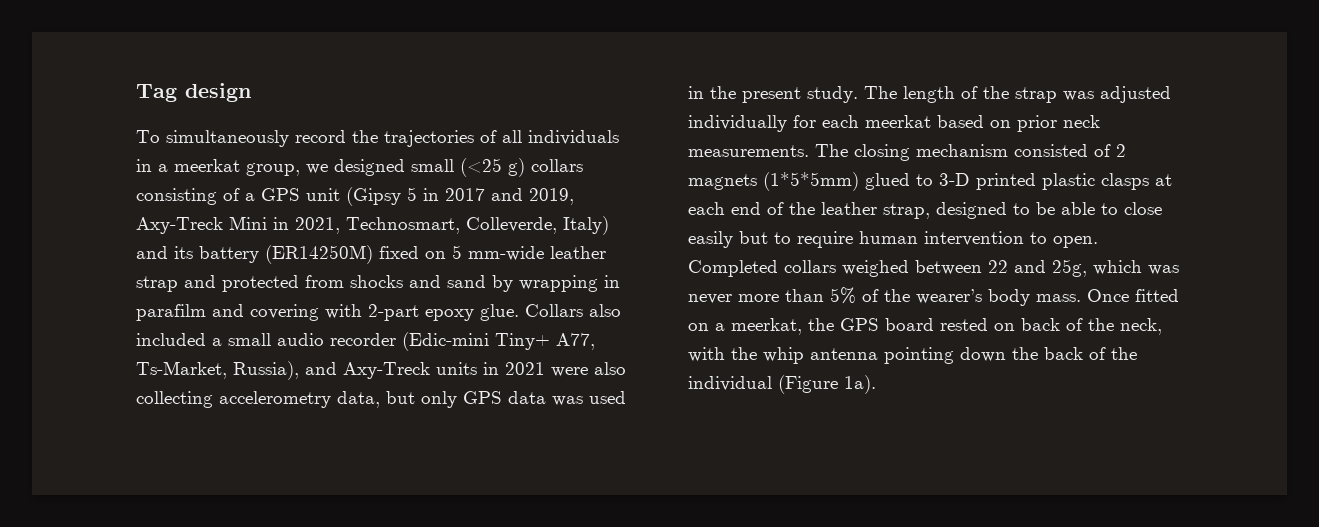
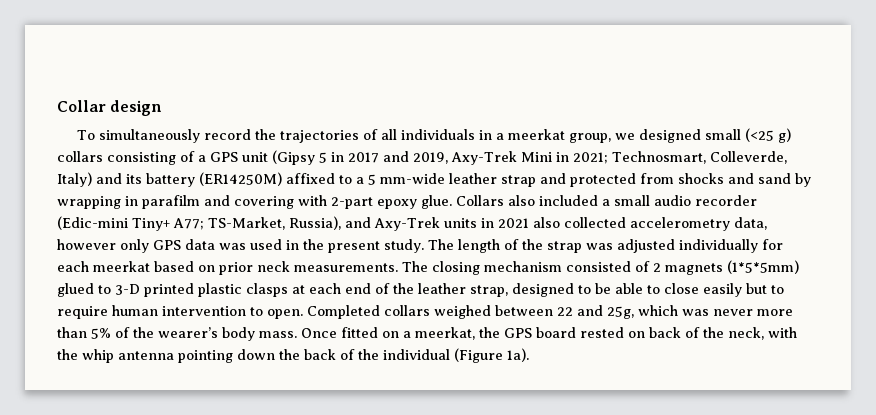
[136,84,177,102] Tag -> [57,100,106,112] Collar
[136,217,223,234] Axy-Treck -> [451,151,517,165] Axy-Trek
[295,217,340,234] 2021, -> [573,152,608,164] 2021;
[379,246,446,259] fixed on -> [286,173,364,184] affixed to a
[556,333,595,350] [136,361,227,379] A77, Ts-Market, -> [173,217,285,230] A77; TS-Market,
[343,362,430,379] Axy-Treck -> [374,217,440,231] Axy-Trek
[551,362,626,377] [136,391,213,408] were also collecting -> [533,217,626,228] also collected
[386,391,415,404] but -> [57,239,116,250] however

